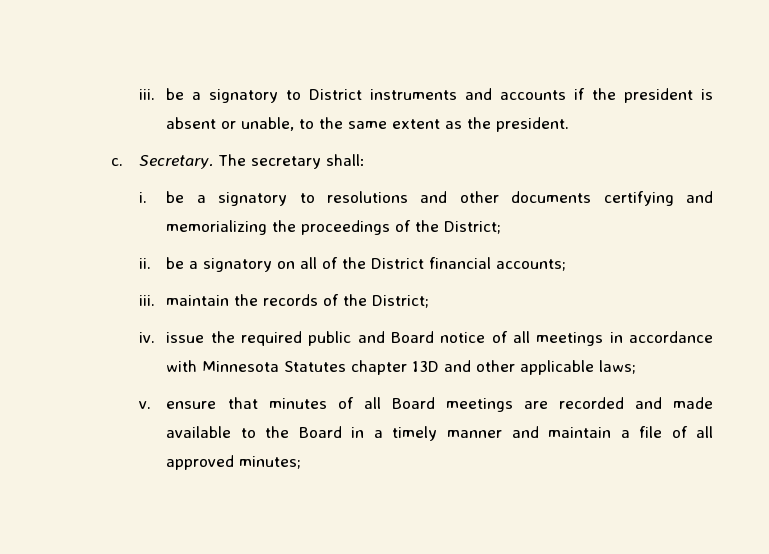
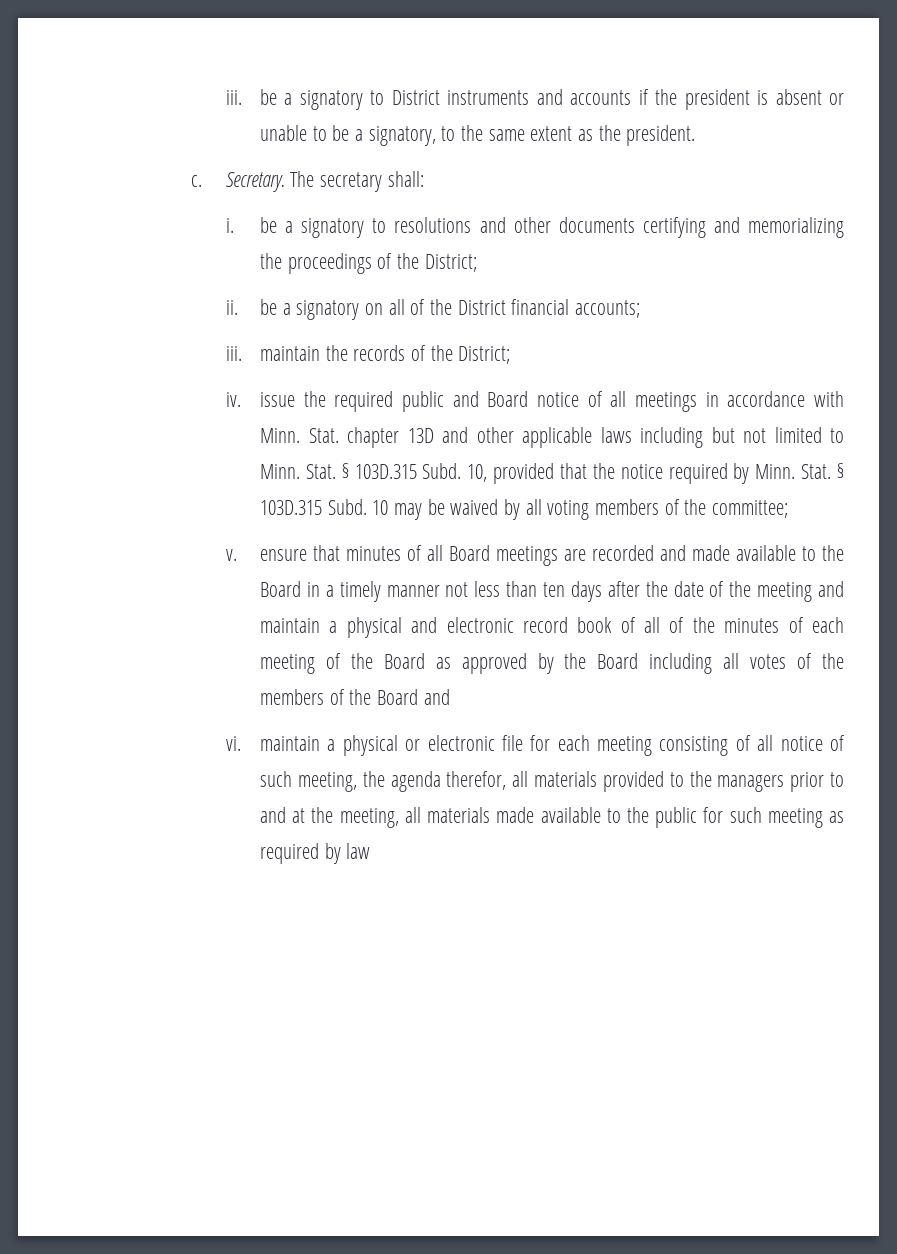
[241,117,295,131] unable, -> [260,125,436,146] unable to be a signatory,
[202,361,347,372] Minnesota Statutes -> [260,428,339,443] Minn. Stat.
[599,360,637,374] laws; -> [600,427,845,448] [260,463,845,484] [260,499,789,520] laws including but not limited to Minn. Stat. § 103D.315 Subd. 10, provided that the notice required by Minn. Stat. § 103D.315 Subd. 10 may be waived by all voting members of the committee;
[511,426,714,438] [166,455,302,470] and maintain a file of all approved minutes; -> [445,581,844,602] [260,617,844,638] [260,653,844,674] [260,689,450,705] [225,735,845,756] [260,771,844,792] [260,807,844,828] [260,843,371,864] not less than ten days after the date of the meeting and maintain a physical and electronic record book of all of the minutes of each meeting of the Board as approved by the Board including all votes of the members of the Board and // vi. maintain a physical or electronic file for each meeting consisting of all notice of such meeting, the agenda therefor, all materials provided to the managers prior to and at the meeting, all materials made available to the public for such meeting as required by law

